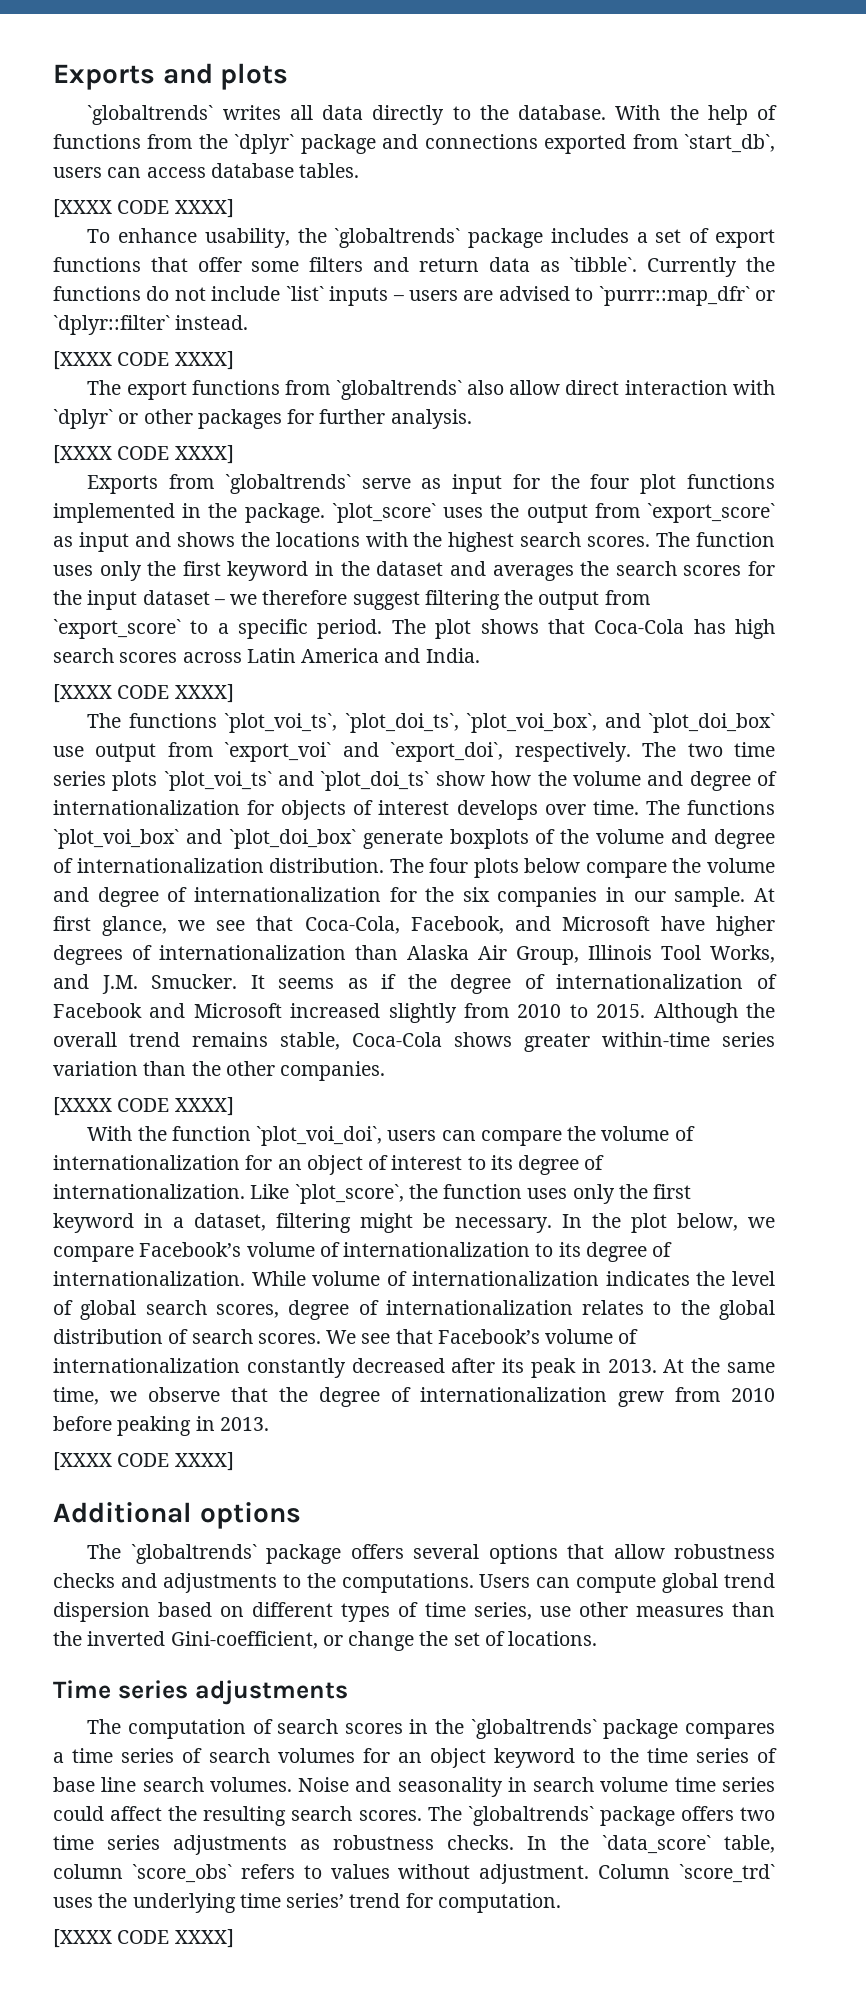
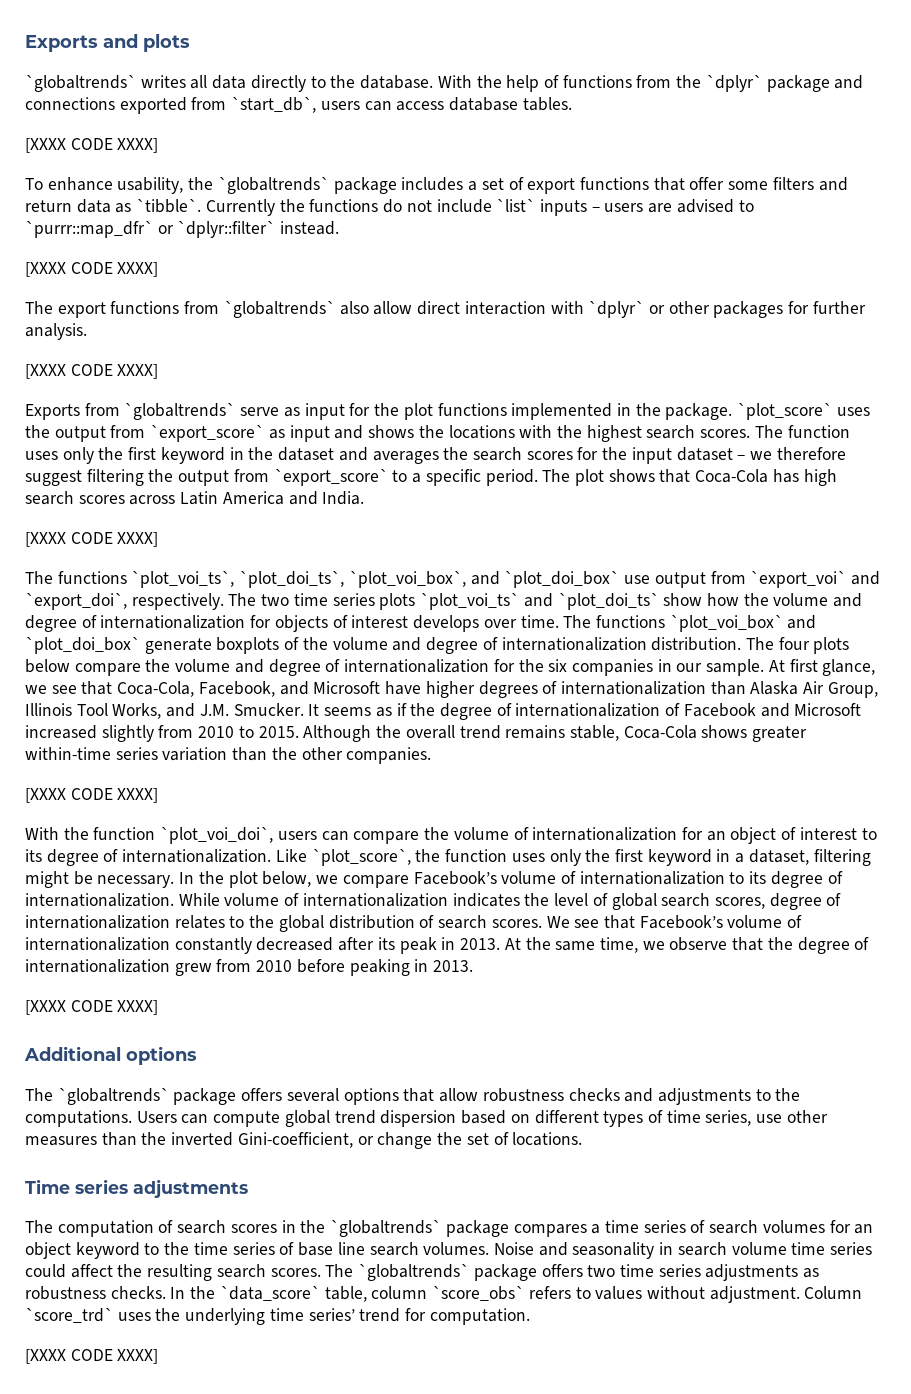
[590,474,630,489] four -> (400, 409) none

